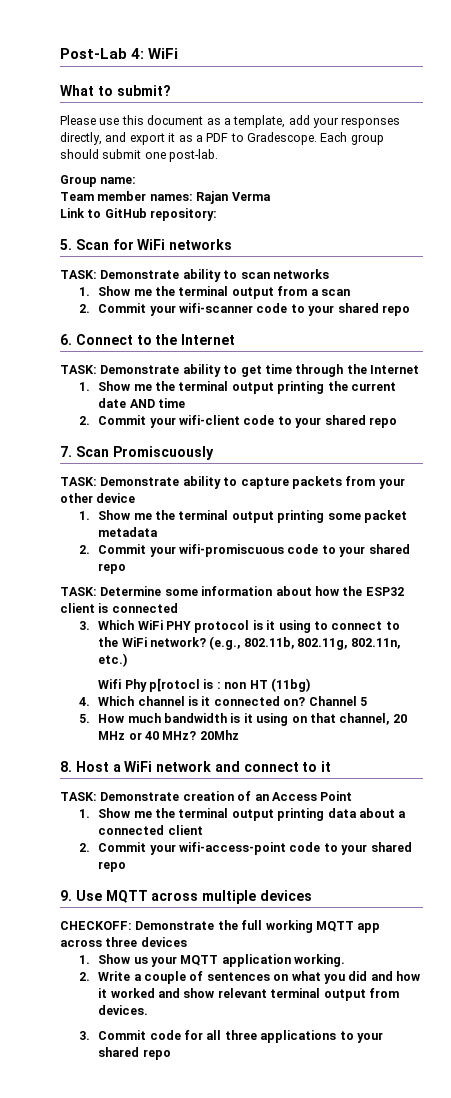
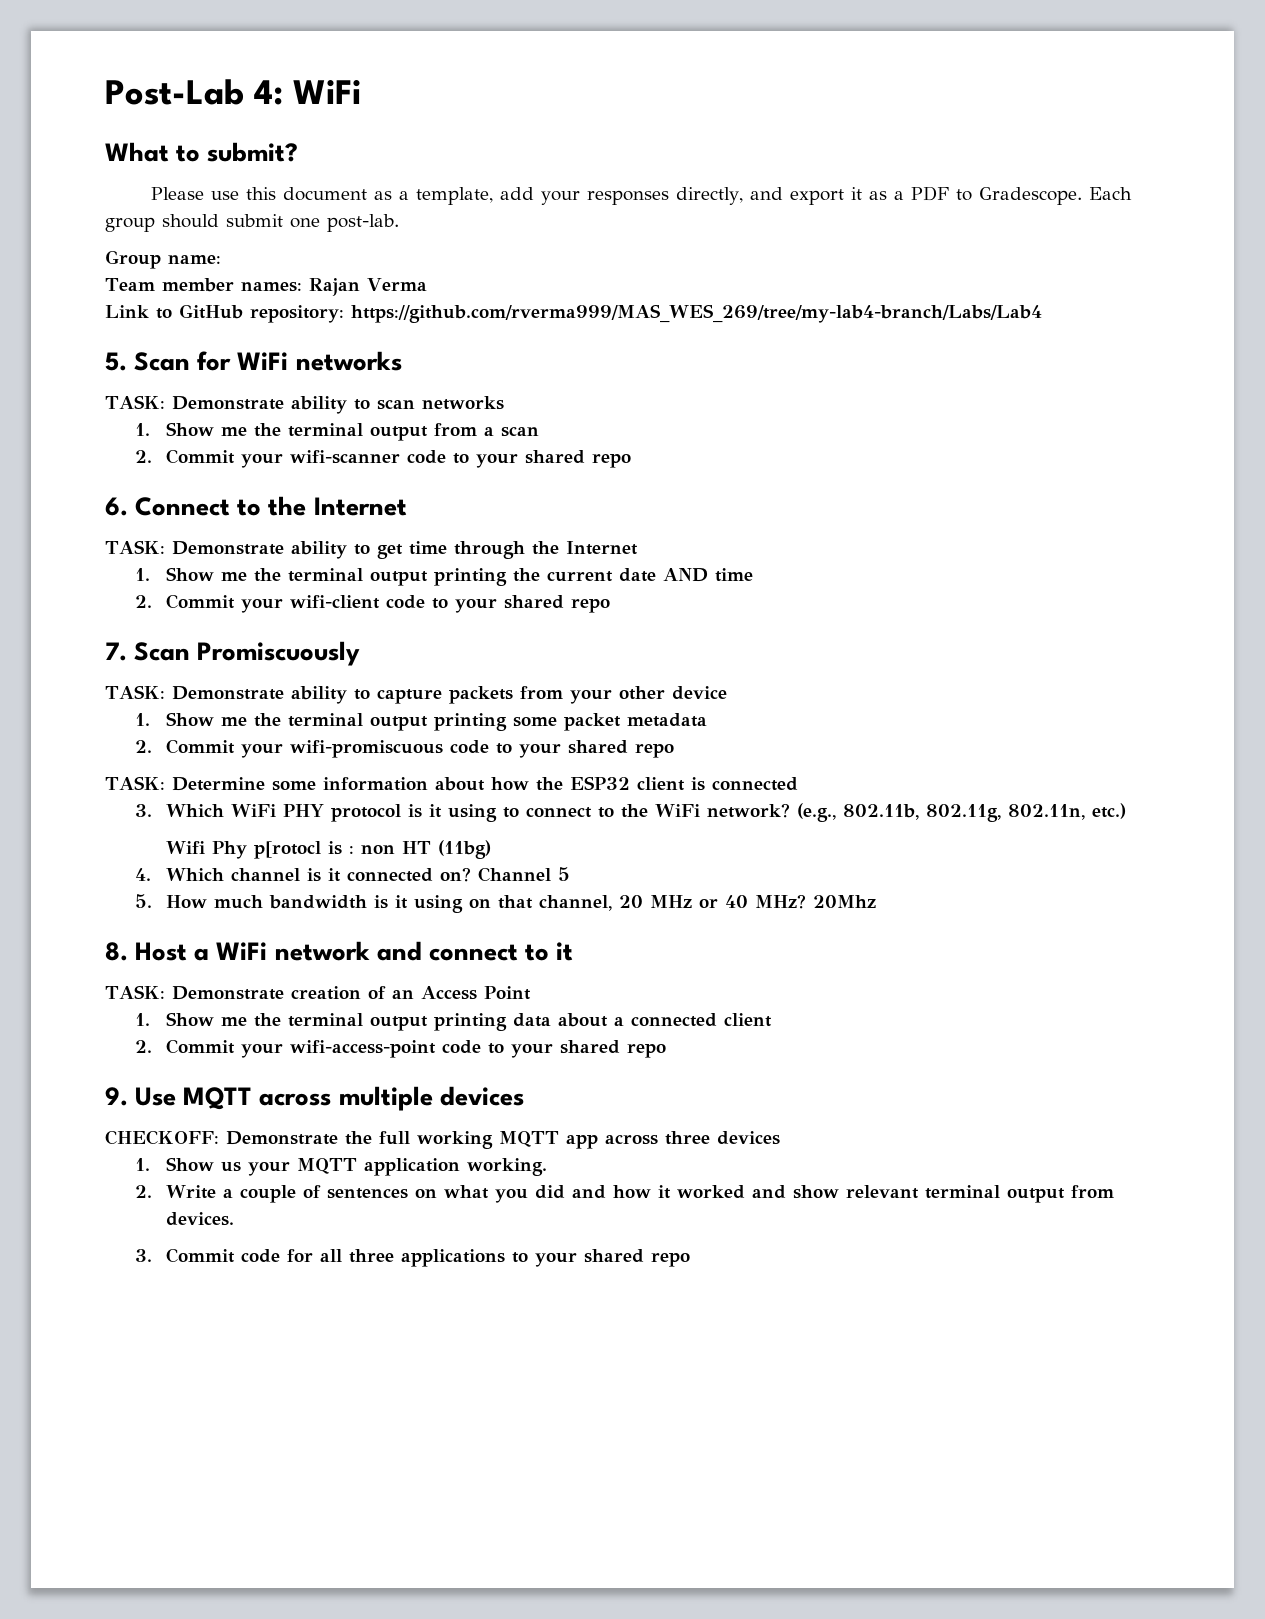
(218, 214) none -> [351,304,1042,323] https://github.com/rverma999/MAS_WES_269/tree/my-lab4-branch/Labs/Lab4

